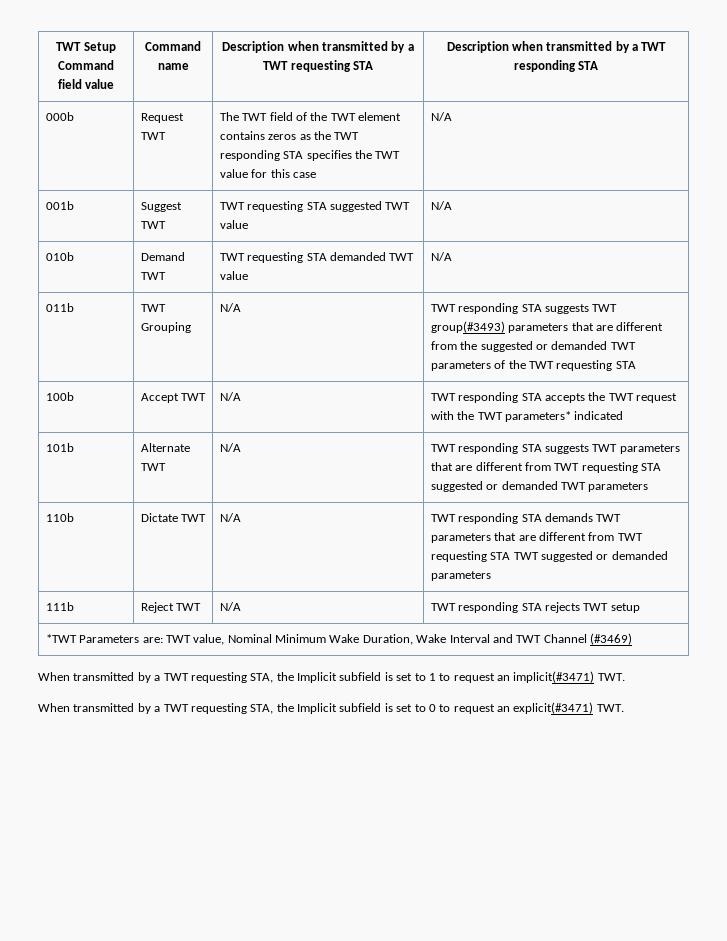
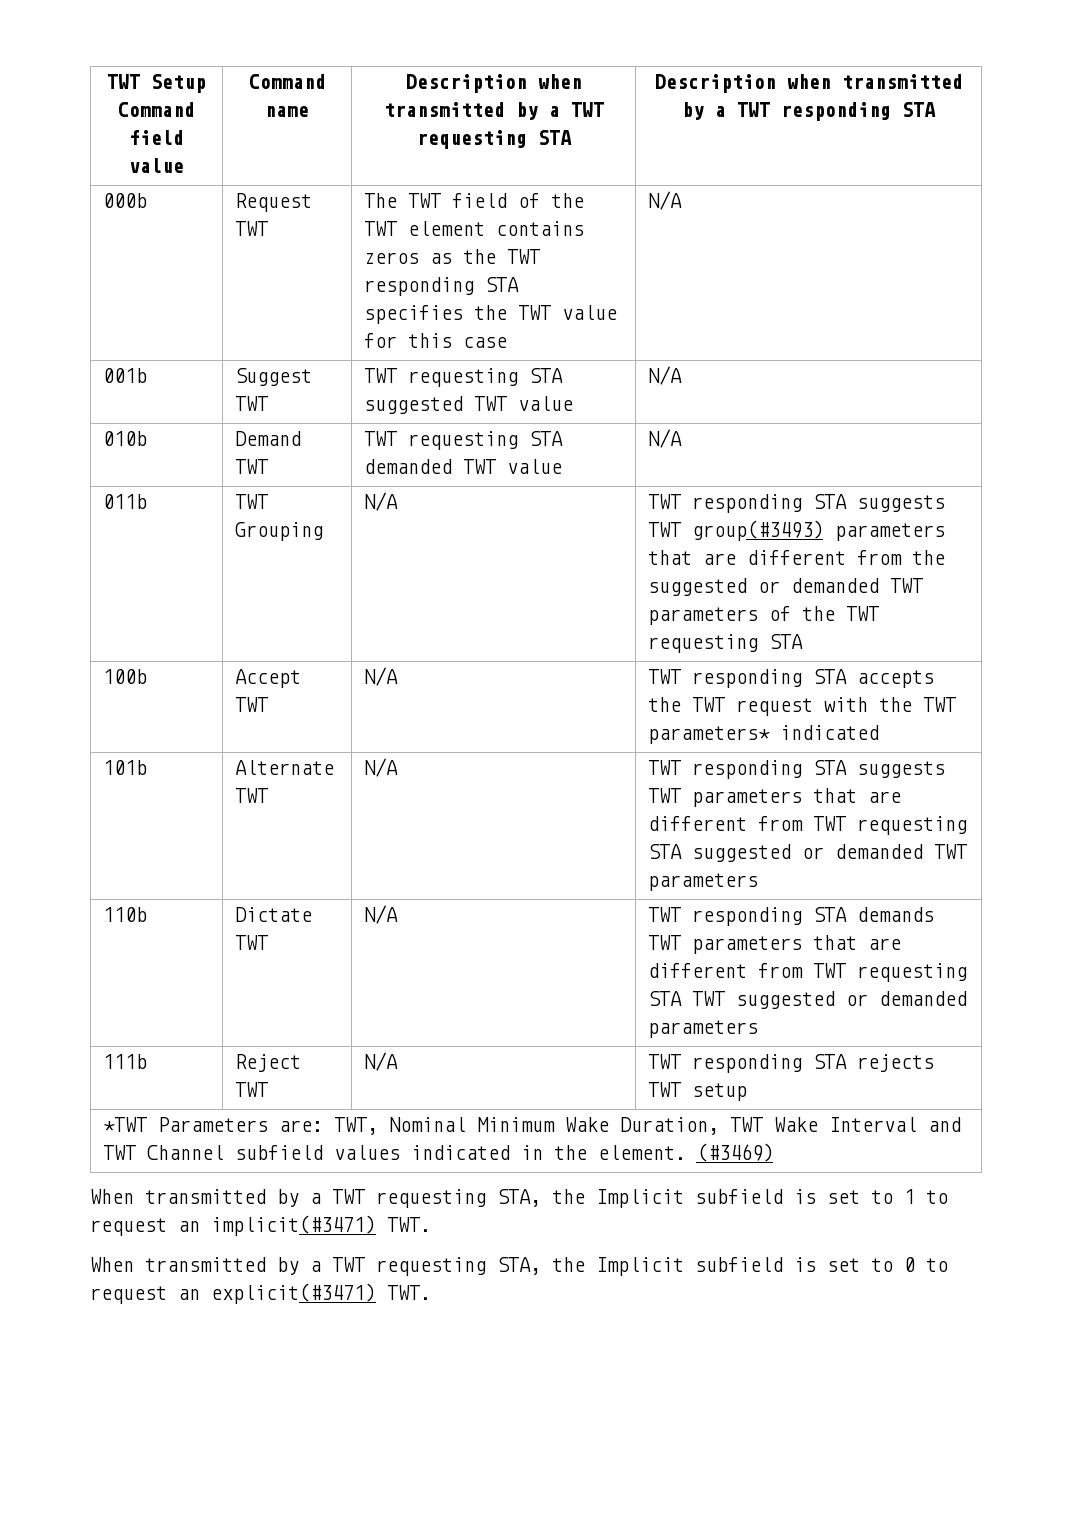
[165,634,225,645] TWT value, -> [333,1117,378,1135] TWT,
(413, 639) none -> [729,1117,763,1132] TWT
(587, 638) none -> [234,1145,686,1160] subfield values indicated in the element.

